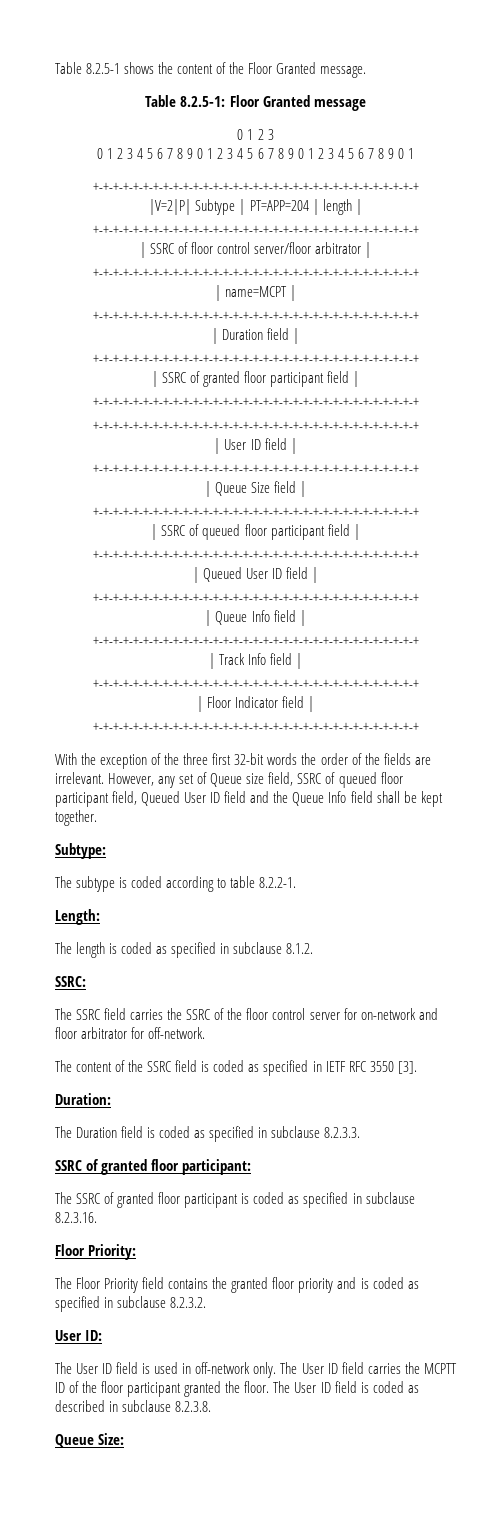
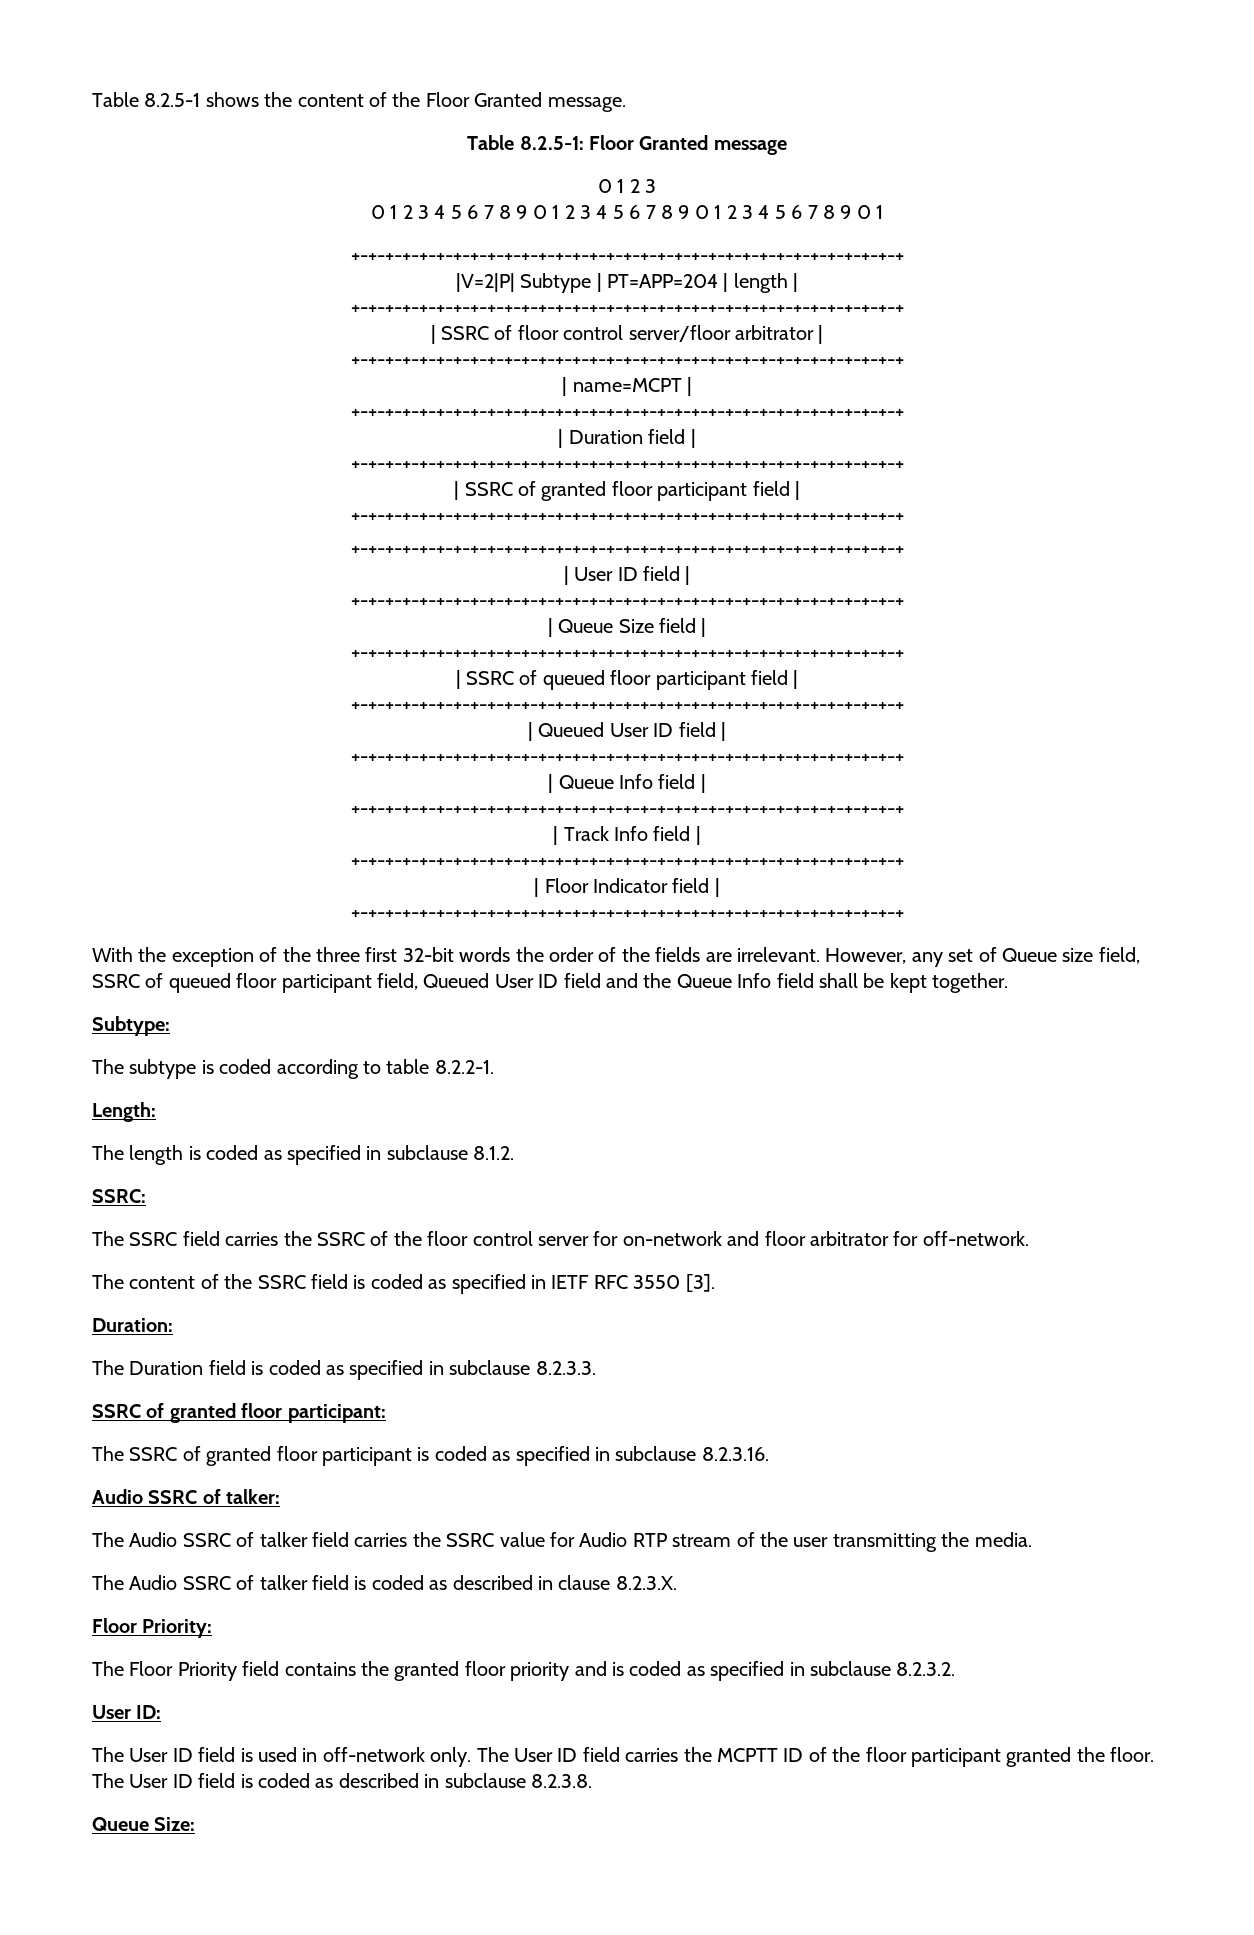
(97, 1217) none -> [92,1489,281,1504] [92,1532,1032,1552] [92,1575,677,1590] // Audio SSRC of talker: // The Audio SSRC of talker field carries the SSRC value for Audio RTP stream of the user transmitting the media. // The Audio SSRC of talker field is coded as described in clause 8.2.3.X.

